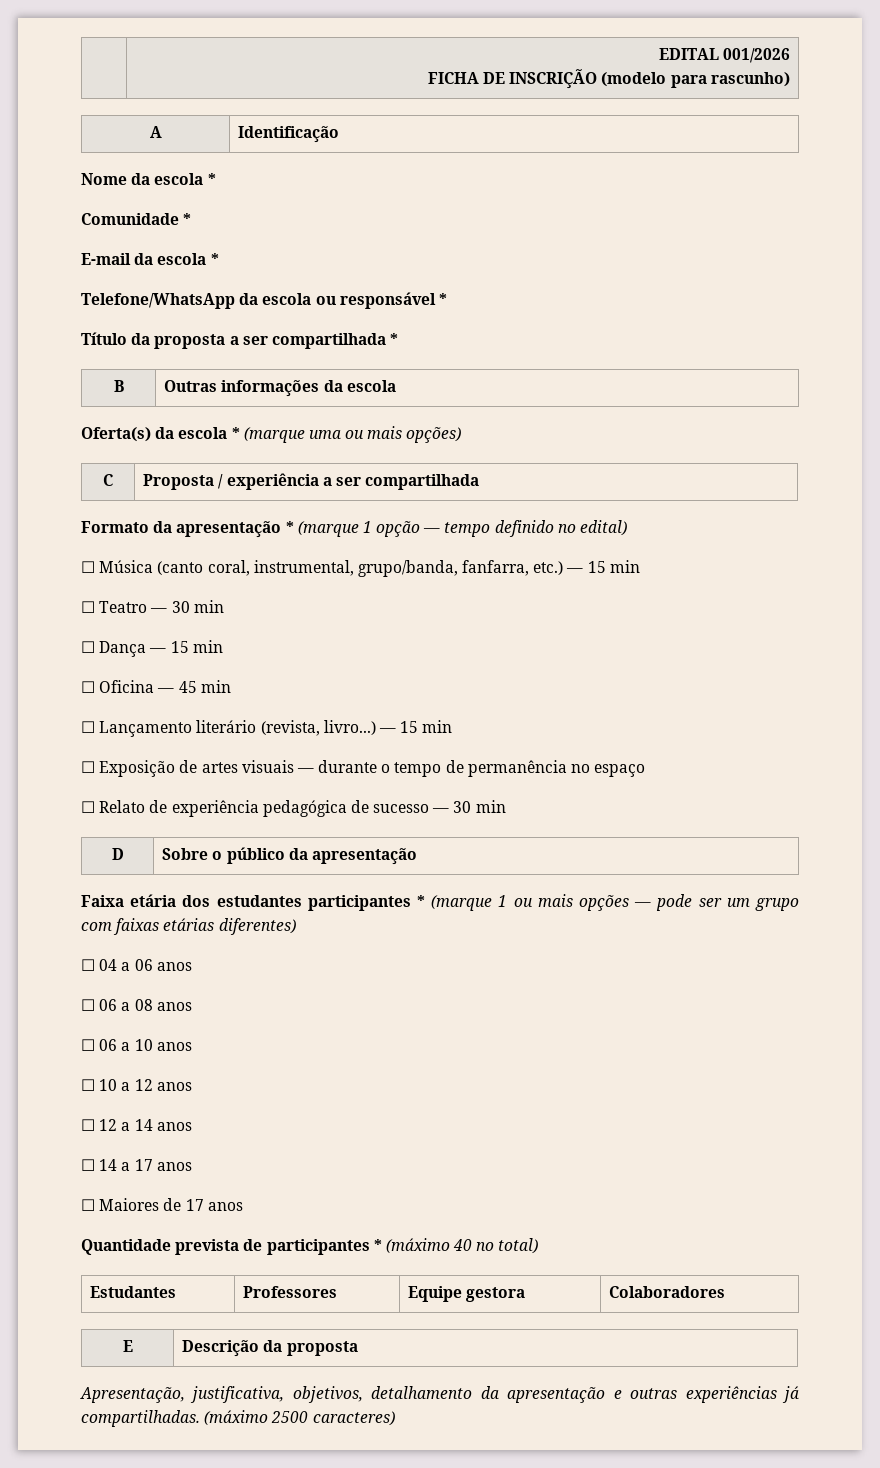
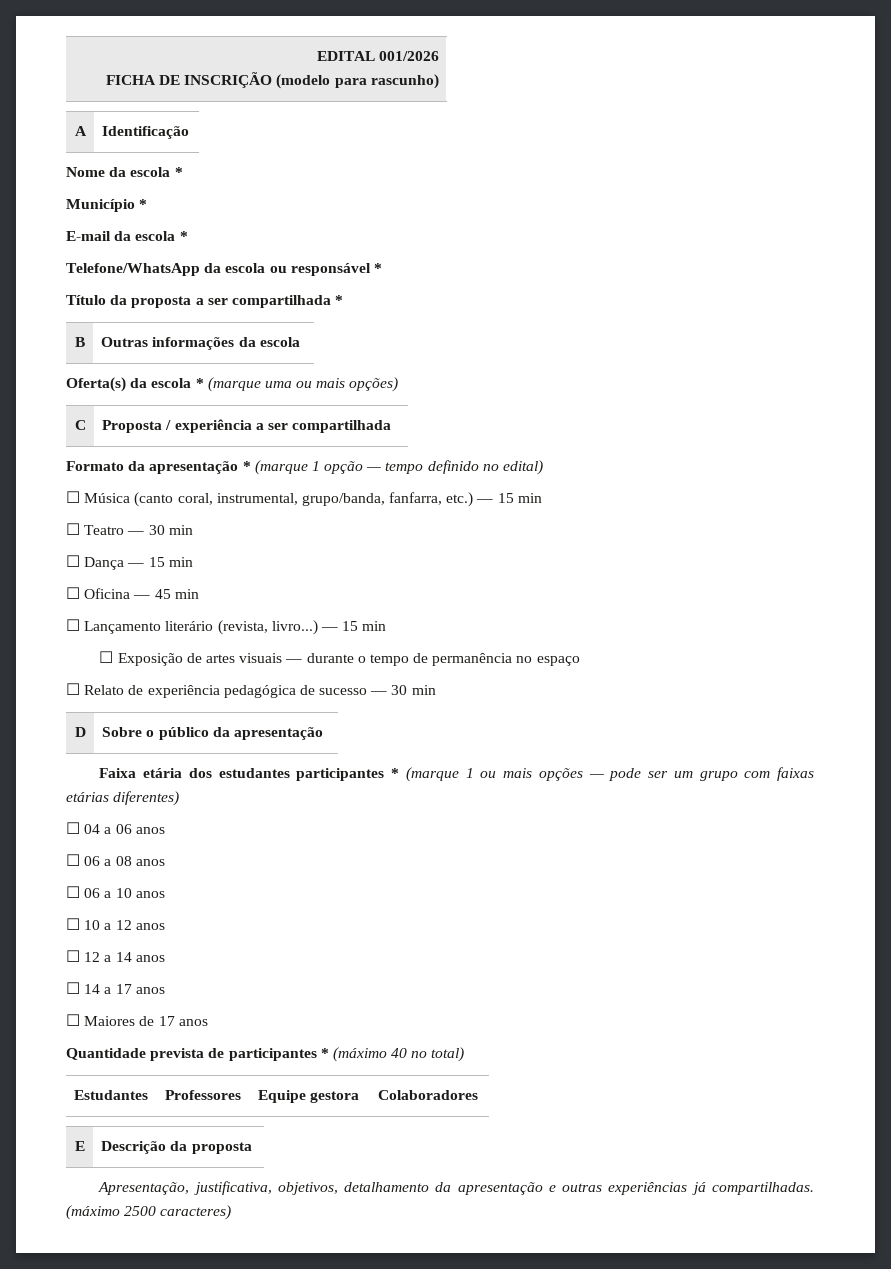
[81,213,179,225] Comunidade -> [66,199,135,212] Município

